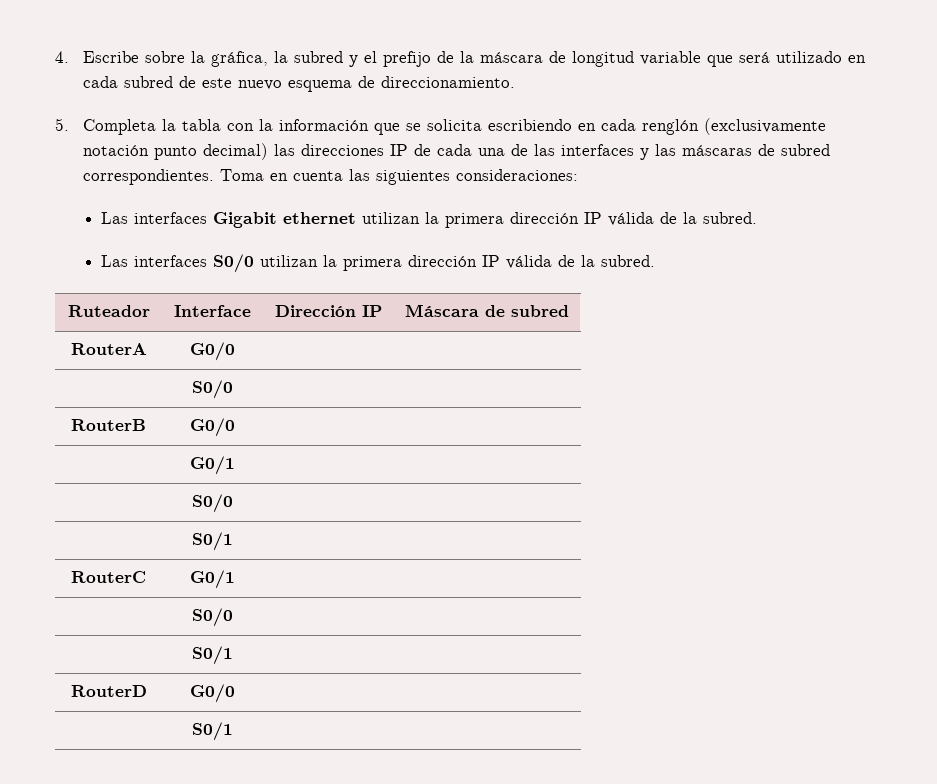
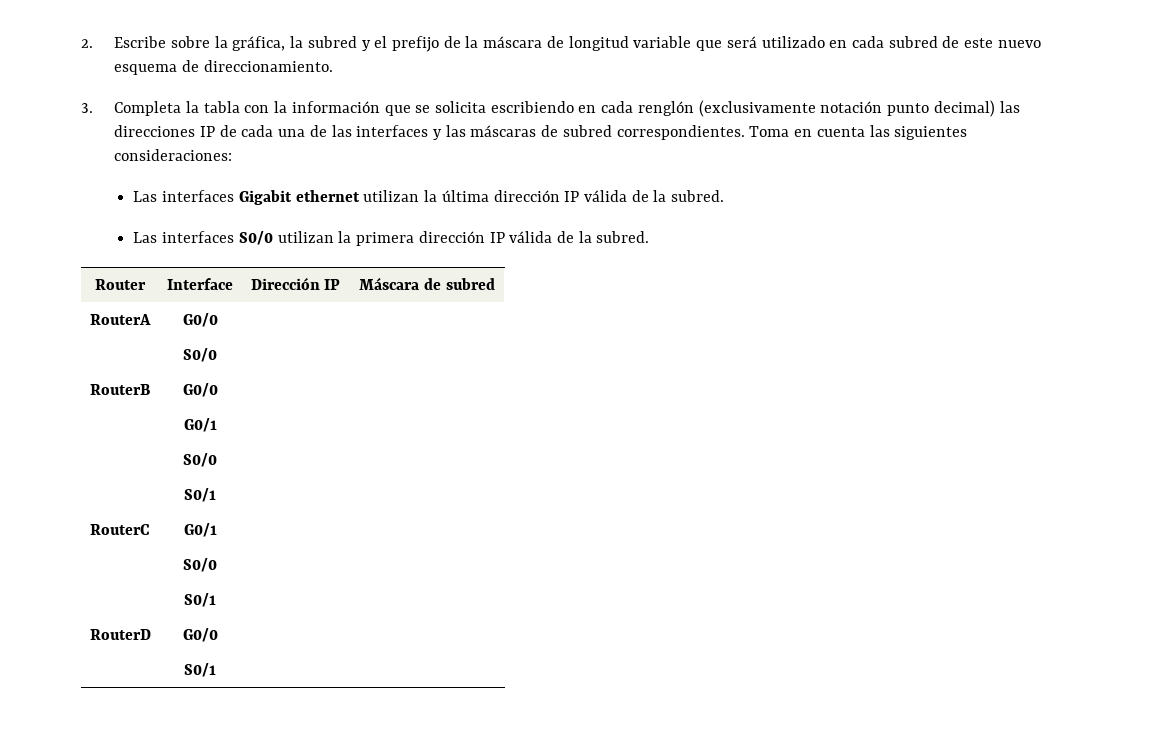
[55,51,69,63] 4. -> [81,39,93,48] 2.
[55,118,69,131] 5. -> [81,103,93,113] 3.
[444,213,504,228] primera -> [441,190,489,202] última
[67,305,150,317] Ruteador -> [95,279,146,290] Router

